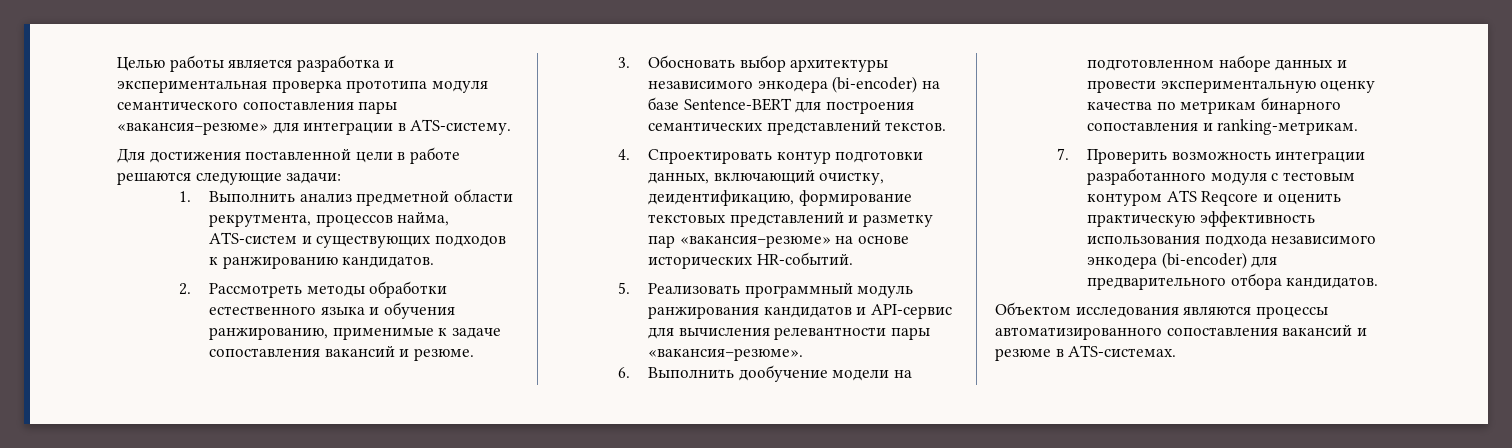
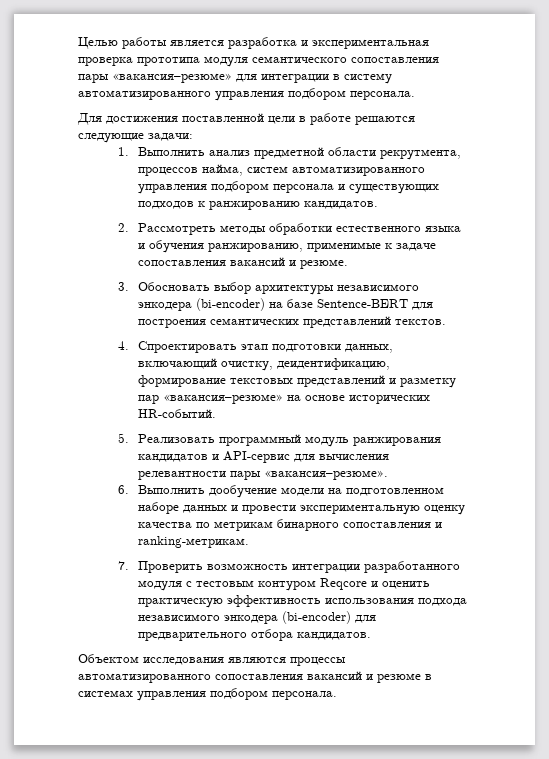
[410,119,512,135] ATS-систему. -> [344,73,392,84] [78,88,415,101] систему автоматизированного управления подбором персонала.
[209,232,298,244] ATS-систем -> [247,166,426,176] [138,181,335,194] систем автоматизированного управления подбором персонала
[776,151,831,164] контур -> [241,344,269,350] этап
[1166,190,1197,202] ATS -> (317, 585) none
[1068,345,1177,357] ATS-системах. -> [78,688,337,701] системах управления подбором персонала.

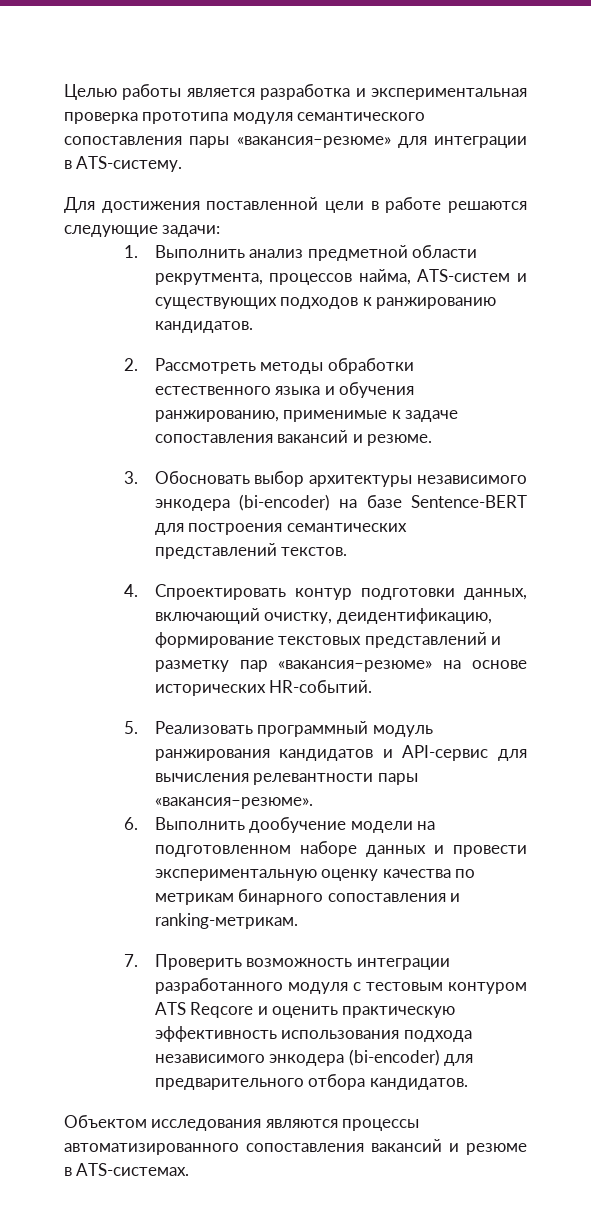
[344,73,392,84] [78,88,415,101] систему автоматизированного управления подбором персонала. -> [76,156,183,172] ATS-систему.
[247,166,426,176] [138,181,335,194] систем автоматизированного управления подбором персонала -> [417,269,511,282] ATS-систем
[241,344,269,350] этап -> [294,588,352,600] контур
(317, 585) none -> [154,1002,186,1015] ATS
[78,688,337,701] системах управления подбором персонала. -> [76,1163,190,1176] ATS-системах.

